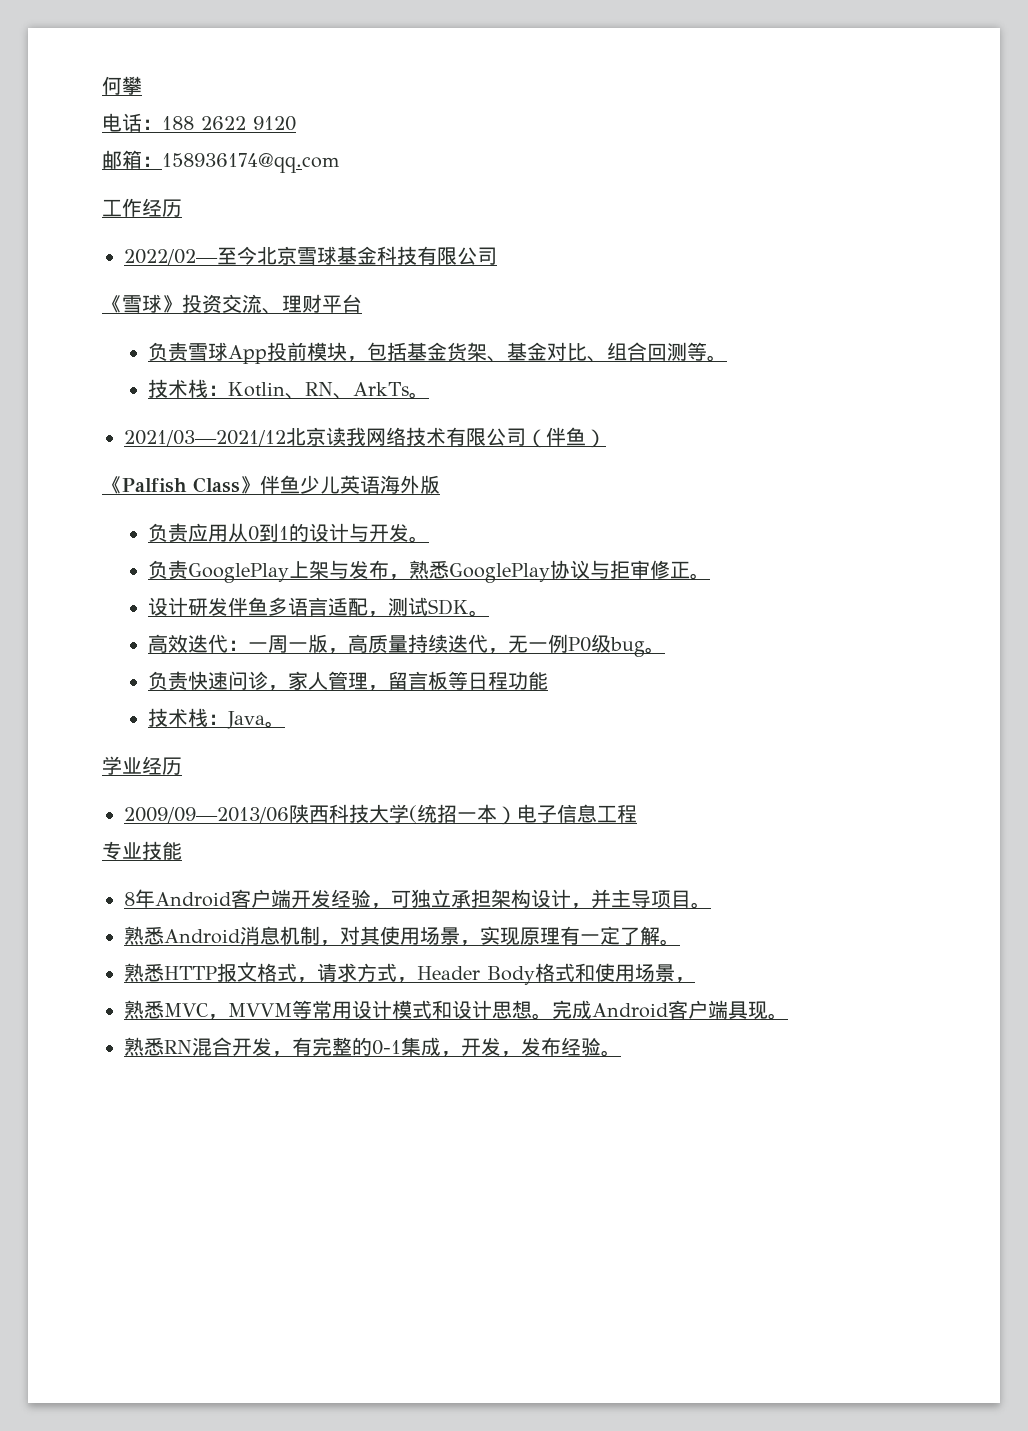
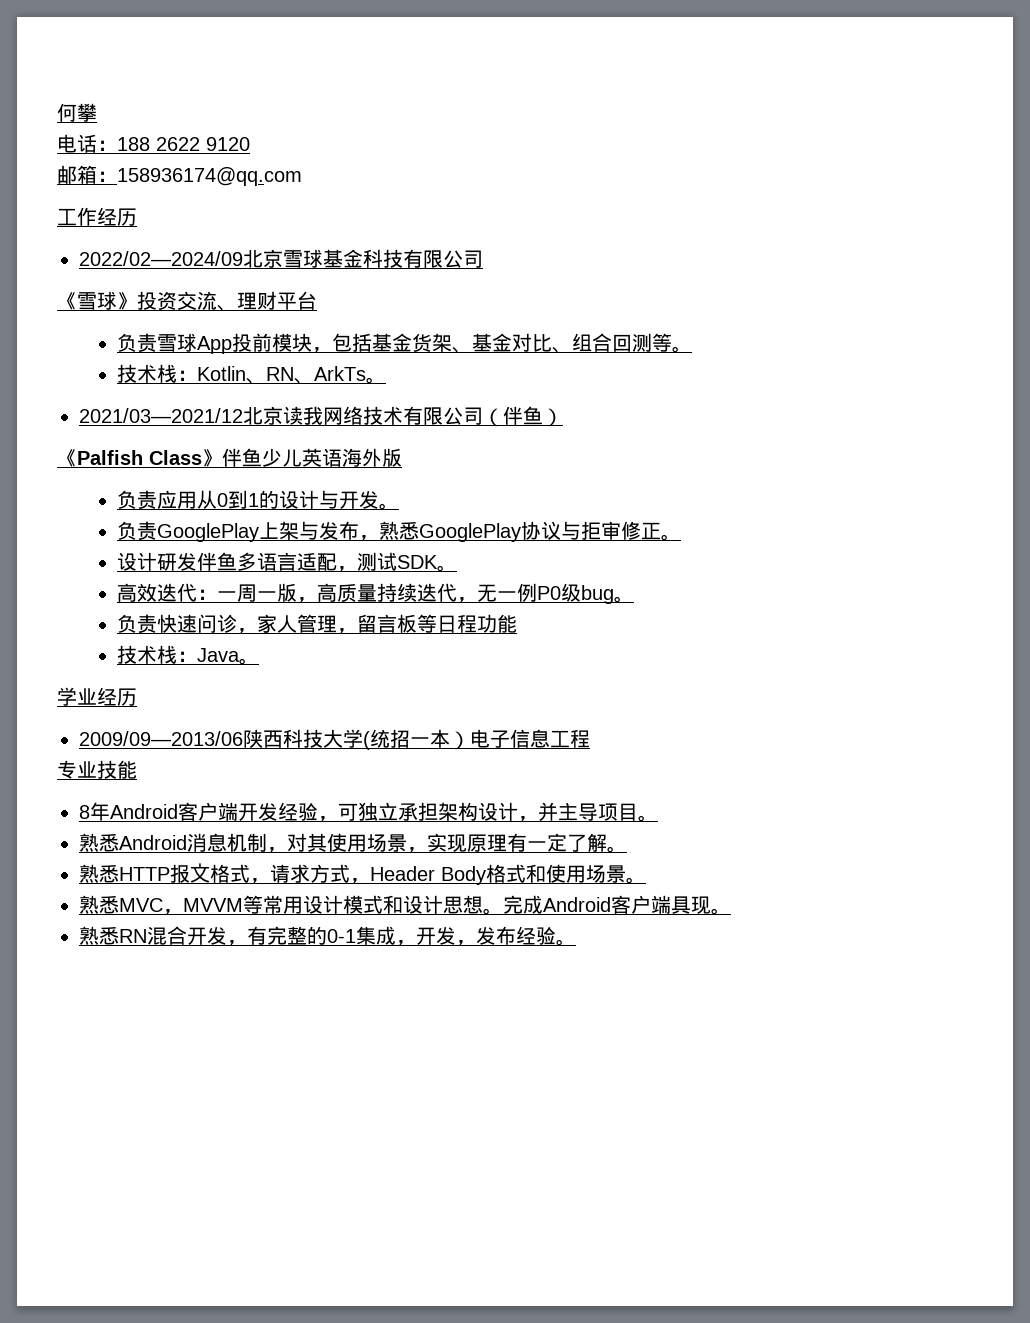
[124,246,257,265] 2022/02—至今 -> [79,251,243,266] 2022/02—2024/09
[675,977,695,983] ， -> [626,877,646,884] 。

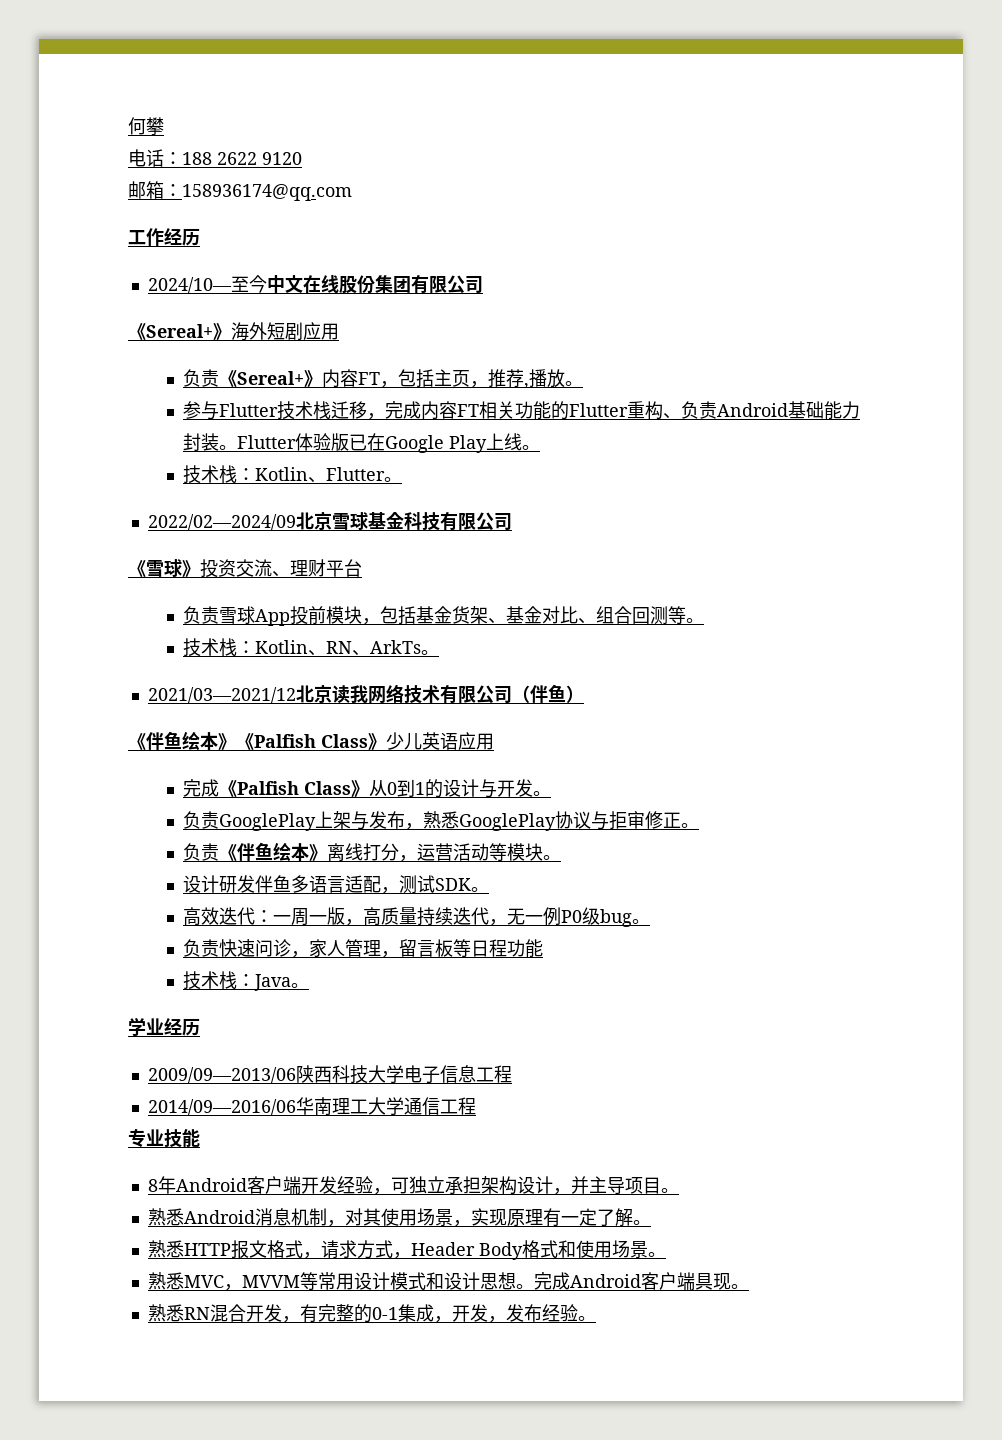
(137, 217) none -> [147,275,483,294] [128,322,339,341] [182,369,583,389] [182,401,860,420] [182,433,540,453] [182,465,402,484] // 2024/10—至今中文在线股份集团有限公司 // 《Sereal+》海外短剧应用 // 负责《Sereal+》内容FT，包括主页，推荐,播放。 // 参与Flutter技术栈迁移，完成内容FT相关功能的Flutter重构、负责Android基础能力封装。Flutter体验版已在Google Play上线。 // 技术栈：Kotlin、Flutter。
[77,448,262,467] Palfish Class》伴鱼 -> [146,731,386,750] 伴鱼绘本》《Palfish Class》
[342,448,402,467] [117,490,198,510] 海外版 // 负责应用 -> [458,732,494,750] [182,779,369,797] 应用 // 完成《Palfish Class》
(682, 537) none -> [182,842,561,862] // 负责《伴鱼绘本》离线打分，运营活动等模块。
[363,729,470,750] (统招一本） -> (404, 1074) none
(590, 738) none -> [147,1097,476,1115] // 2014/09—2016/06华南理工大学通信工程

